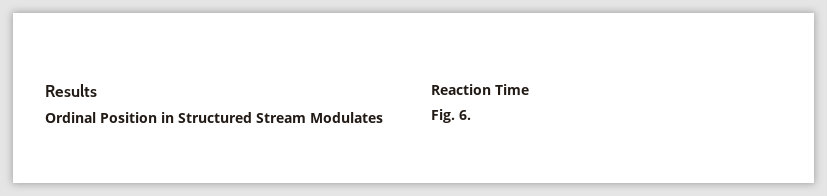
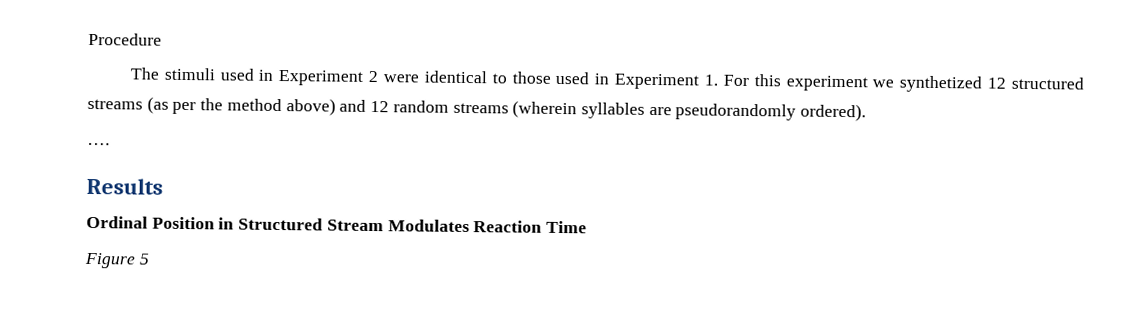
(45, 90) none -> [88,32,162,46] [129,67,1085,93] [87,96,867,122] [87,142,110,146] Procedure // The stimuli used in Experiment 2 were identical to those used in Experiment 1. For this experiment we synthetized 12 structured streams (as per the method above) and 12 random streams (wherein syllables are pseudorandomly ordered). // …. //
[431,109,471,123] Fig. 6. -> [84,252,150,269] Figure 5

